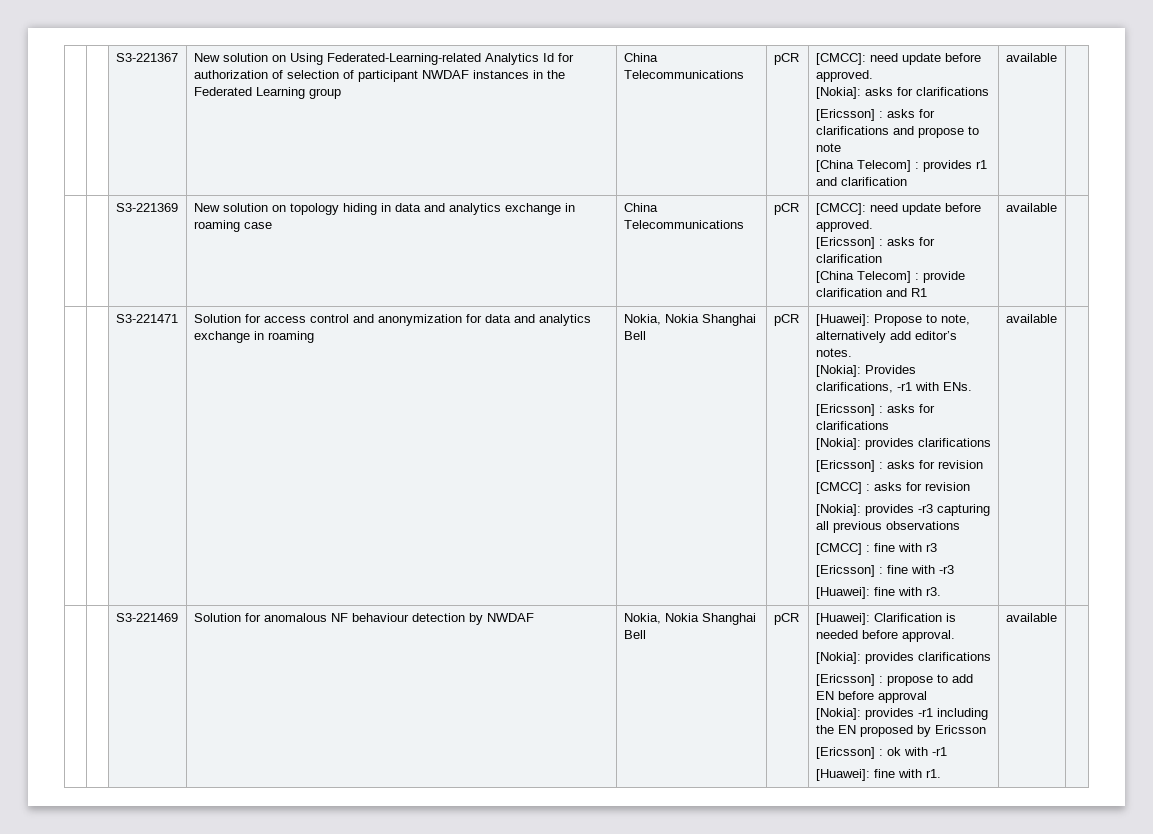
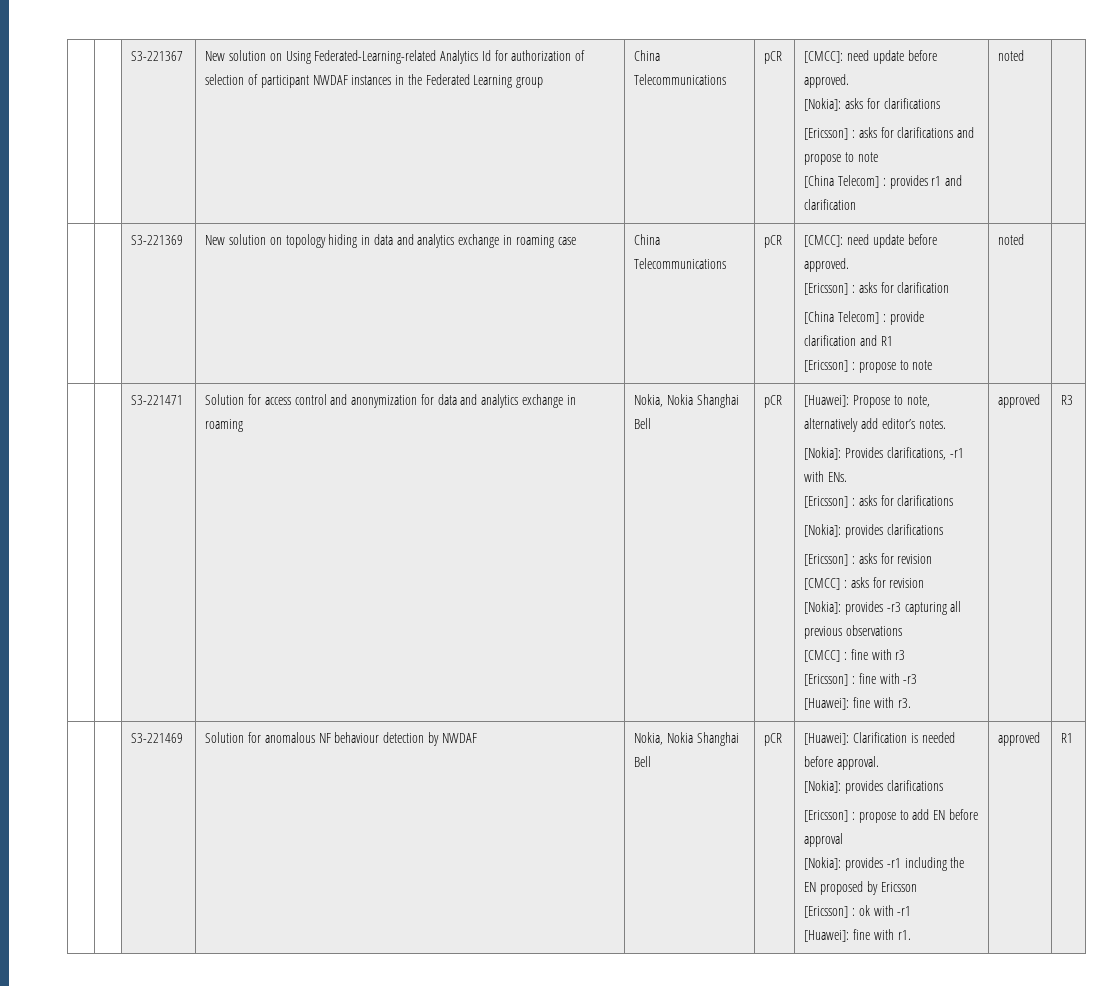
[1005,53,1057,62] available -> [998,50,1025,61] noted
[1005,203,1057,212] | available -> [804,360,933,373] [998,234,1025,245] // [Ericsson] : propose to note | noted
[1005,314,1057,323] available | -> [998,394,1041,408] [1061,395,1074,405] approved | R3
[1005,613,1057,622] available | -> [998,732,1041,746] [1061,733,1074,743] approved | R1

